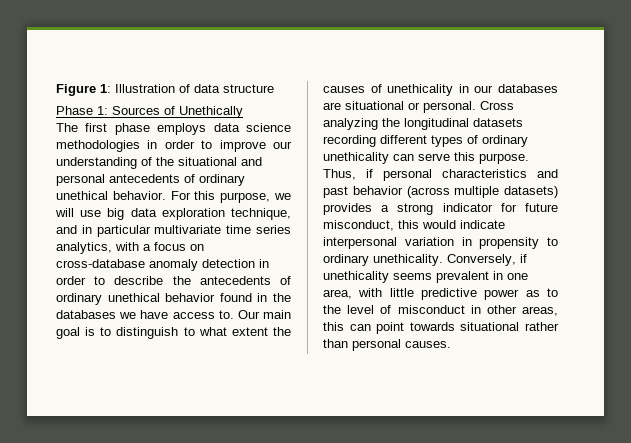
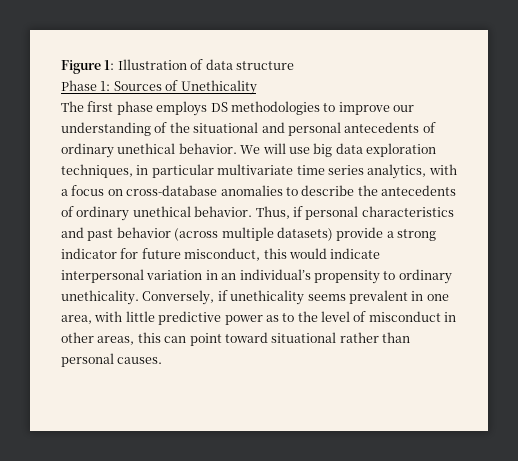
[179,106,243,118] Unethically -> [180,80,257,95] Unethicality
[213,123,291,132] [56,140,195,152] data science methodologies in order -> [210,101,320,115] DS methodologies
[170,191,291,203] For this purpose, we -> [240,145,261,154] We
[231,208,291,220] [56,225,77,234] technique, and -> [61,164,133,178] techniques,
[149,259,269,271] [56,276,86,285] anomaly detection in order -> [220,185,283,196] anomalies
[165,293,291,302] [56,310,291,319] [56,327,291,339] [323,84,558,96] [323,101,514,113] [323,118,523,130] [323,135,528,147] [323,152,529,164] behavior found in the databases we have access to. Our main goal is to distinguish to what extent the causes of unethicality in our databases are situational or personal. Cross analyzing the longitudinal datasets recording different types of ordinary unethicality can serve this purpose. -> [194,206,253,217] behavior.
[323,203,372,215] provides -> [336,227,384,241] provide
(472, 241) none -> [221,269,311,280] an individual’s
[409,322,455,331] towards -> [224,332,268,343] toward

